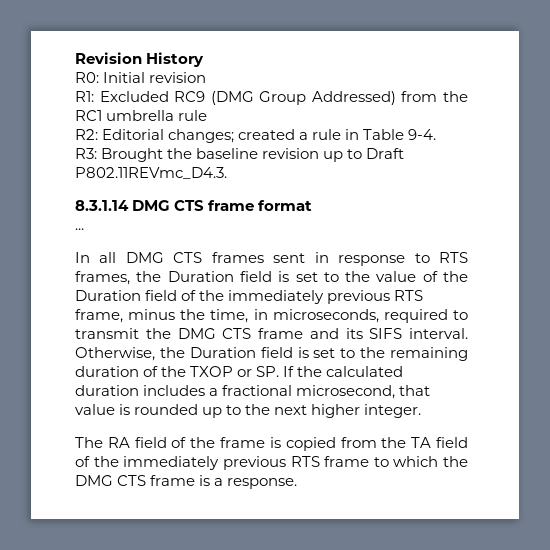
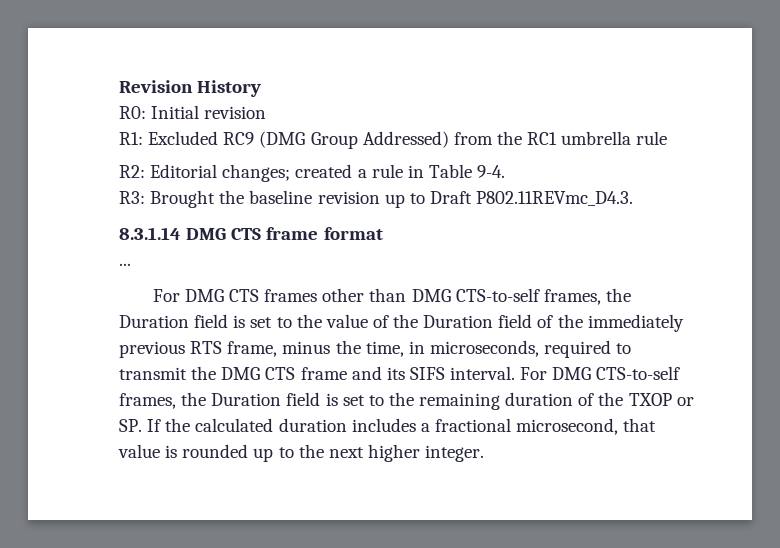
[75,252,117,263] In all -> [152,289,180,302] For
[273,252,469,266] sent in response to RTS -> [322,288,540,302] other than DMG CTS-to-self
[75,347,155,361] Otherwise, -> [520,366,681,380] [119,393,176,409] For DMG CTS-to-self frames,
[75,437,468,451] [75,456,468,470] [75,475,298,489] // The RA field of the frame is copied from the TA field of the immediately previous RTS frame to which the DMG CTS frame is a response. -> (485, 453) none

